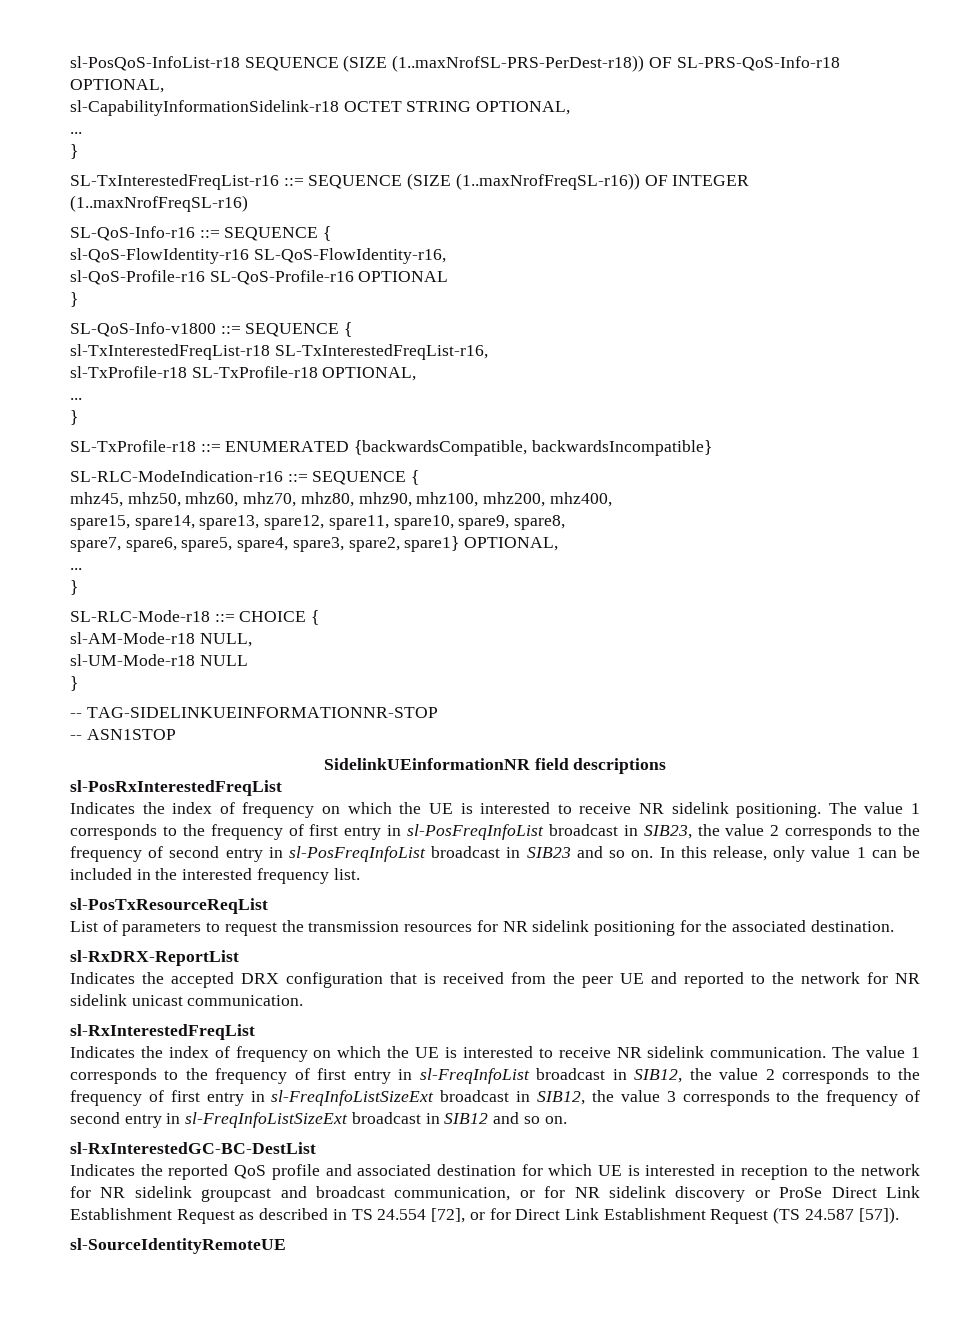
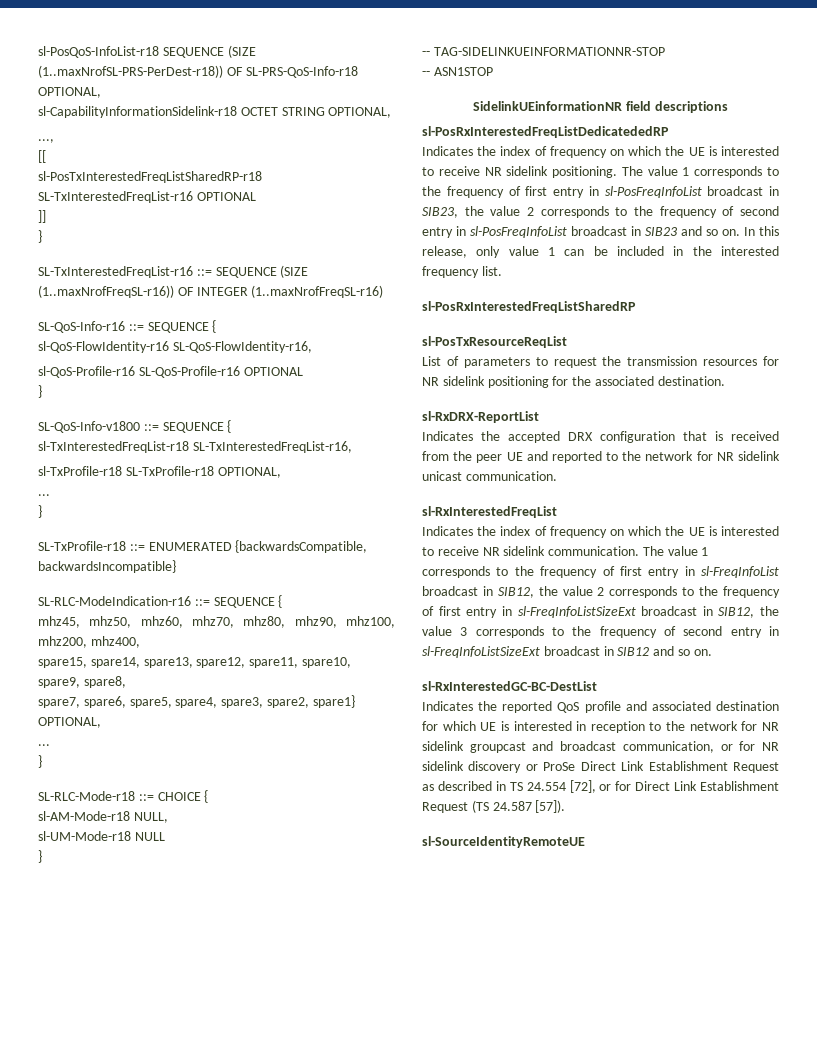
[70,132,82,134] ... -> [38,139,54,143] [38,150,46,163] [38,171,262,183] [38,191,256,203] [38,210,46,223] ..., // [[ // sl-PosTxInterestedFreqListSharedRP-r18 SL-TxInterestedFreqList-r16 OPTIONAL // ]]
[70,780,282,796] sl-PosRxInterestedFreqList -> [422,126,669,138] sl-PosRxInterestedFreqListDedicatededRP
(360, 874) none -> [422,301,636,313] // sl-PosRxInterestedFreqListSharedRP

